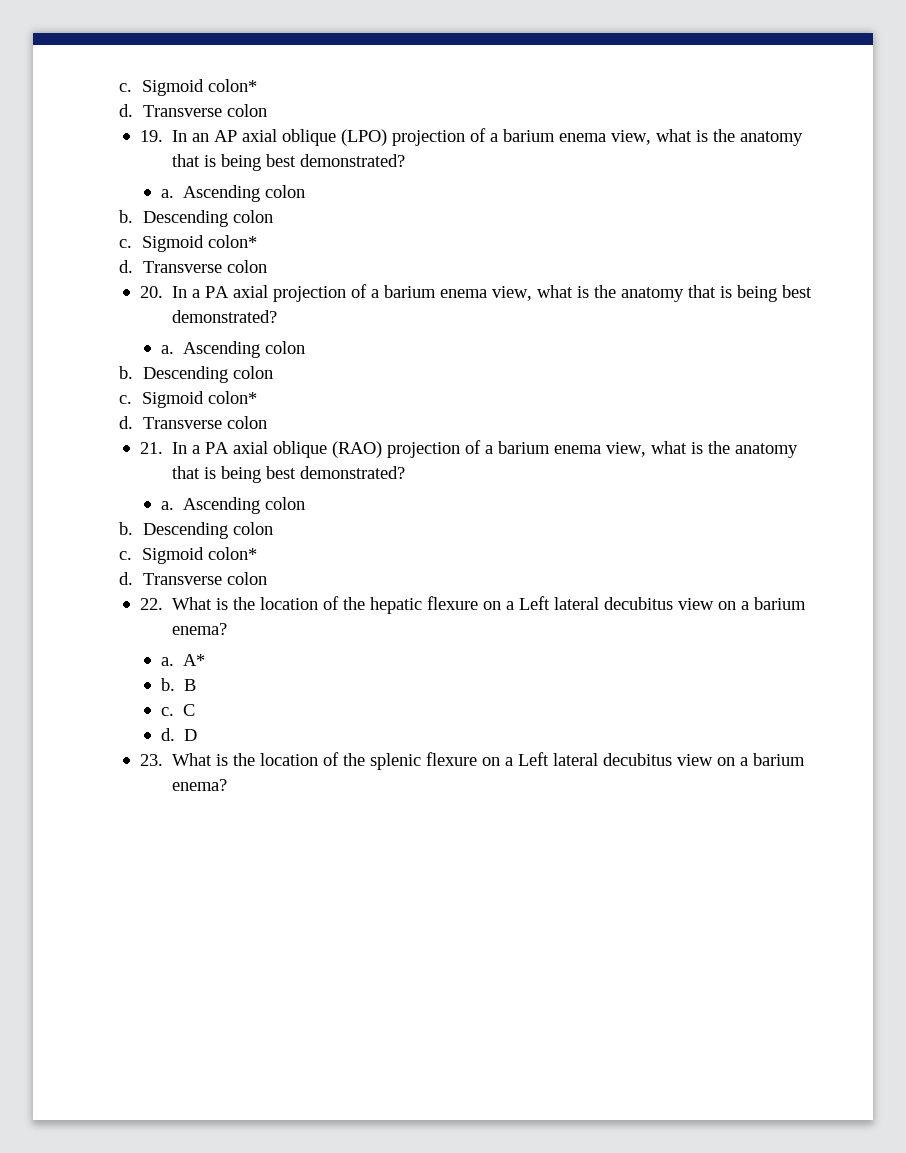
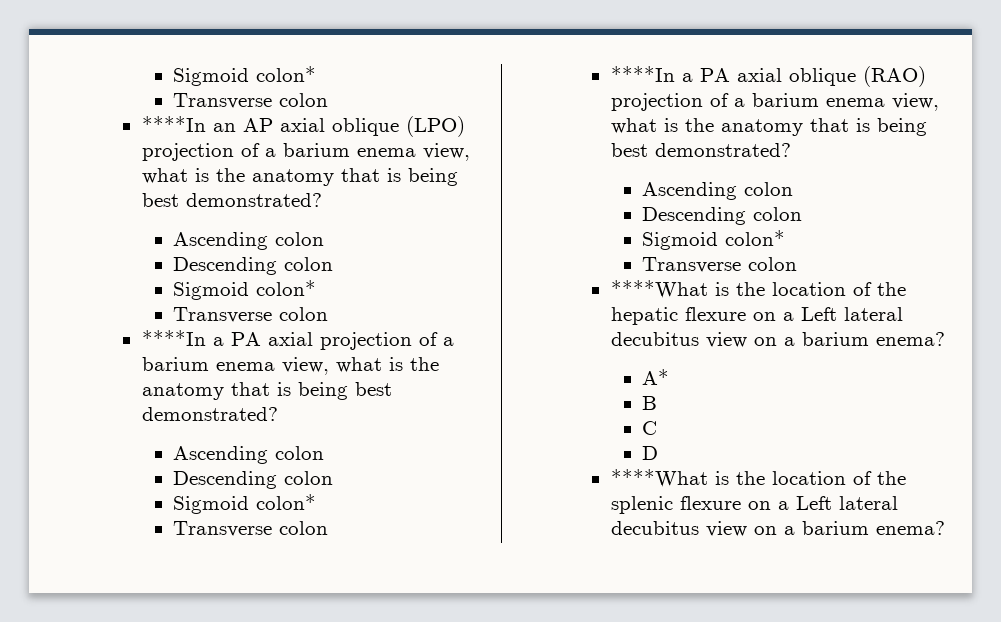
[119,79,257,96] [119,104,267,117] [139,130,188,142] c. Sigmoid colon* // d. Transverse colon // 19. In -> [173,66,317,86] [173,93,329,109] [141,116,206,132] Sigmoid colon* // Transverse colon // ****In
[161,185,306,202] [119,210,273,227] [119,235,257,252] [119,260,267,273] [139,286,188,298] a. Ascending colon // b. Descending colon // c. Sigmoid colon* // d. Transverse colon // 20. In -> [173,232,325,250] [173,257,334,275] [173,280,317,300] [173,307,329,323] [141,330,206,346] Ascending colon // Descending colon // Sigmoid colon* // Transverse colon // ****In
[161,341,306,358] [119,366,273,383] [119,391,257,408] [119,416,267,429] [139,442,188,454] a. Ascending colon // b. Descending colon // c. Sigmoid colon* // d. Transverse colon // 21. In -> [173,446,325,464] [173,471,334,489] [173,494,317,514] [173,521,329,537] [610,66,675,82] Ascending colon // Descending colon // Sigmoid colon* // Transverse colon // ****In
[161,497,306,514] [119,522,273,539] [119,547,257,564] [119,572,267,585] [139,597,213,610] a. Ascending colon // b. Descending colon // c. Sigmoid colon* // d. Transverse colon // 22. What -> [642,182,794,200] [642,207,803,225] [642,230,786,250] [642,257,798,273] [610,280,708,298] Ascending colon // Descending colon // Sigmoid colon* // Transverse colon // ****What
[161,657,175,666] a. -> (945, 339) none
[161,678,176,691] b. -> (670, 377) none
[161,707,175,716] c. -> (658, 403) none
[161,728,176,741] d. -> (658, 428) none
[139,753,213,766] 23. What -> [610,469,708,487] ****What

